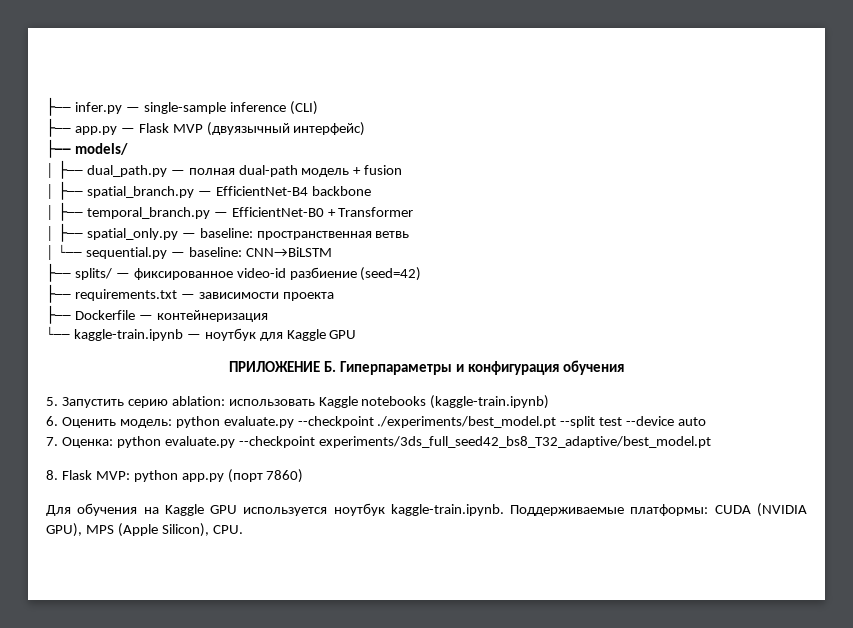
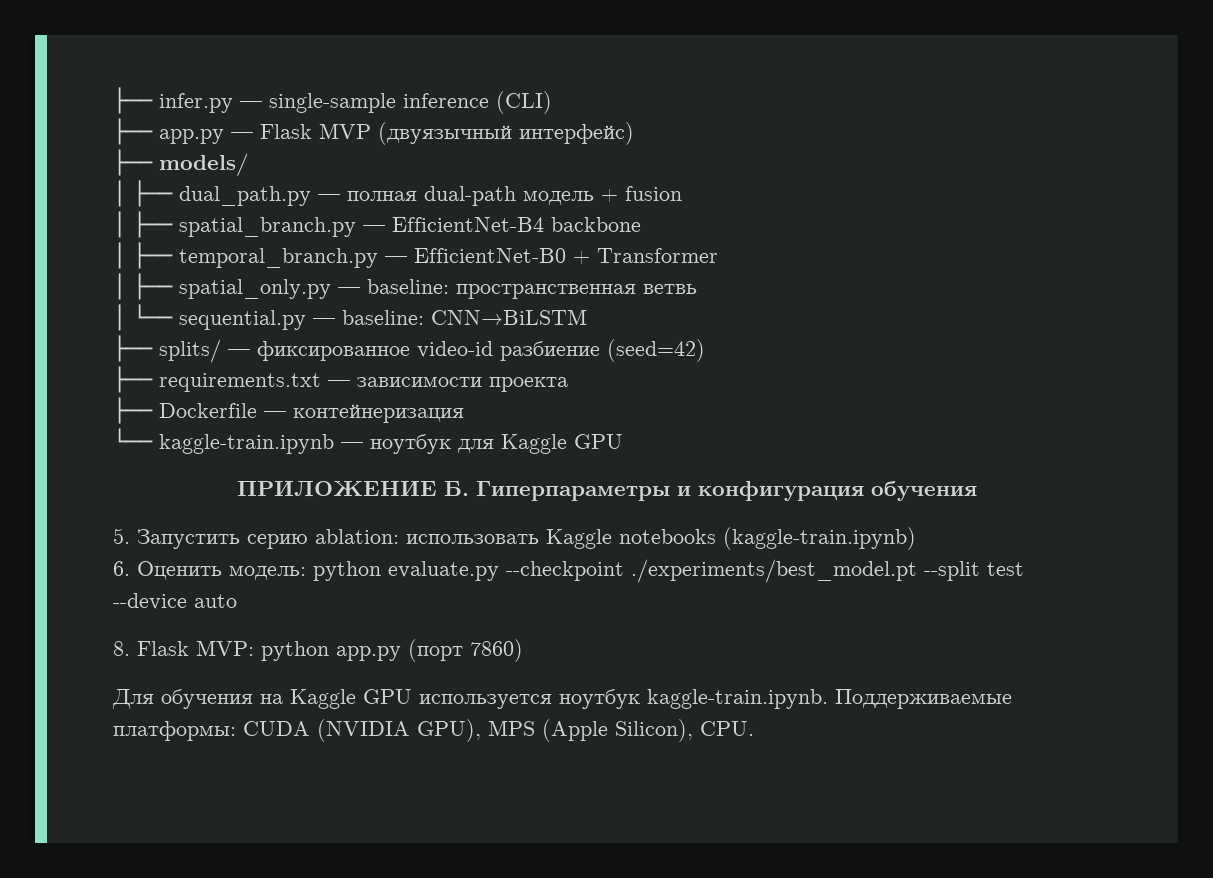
[46,436,711,448] // 7. Оценка: python evaluate.py --checkpoint experiments/3ds_full_seed42_bs8_T32_adaptive/best_model.pt -> (237, 601) none

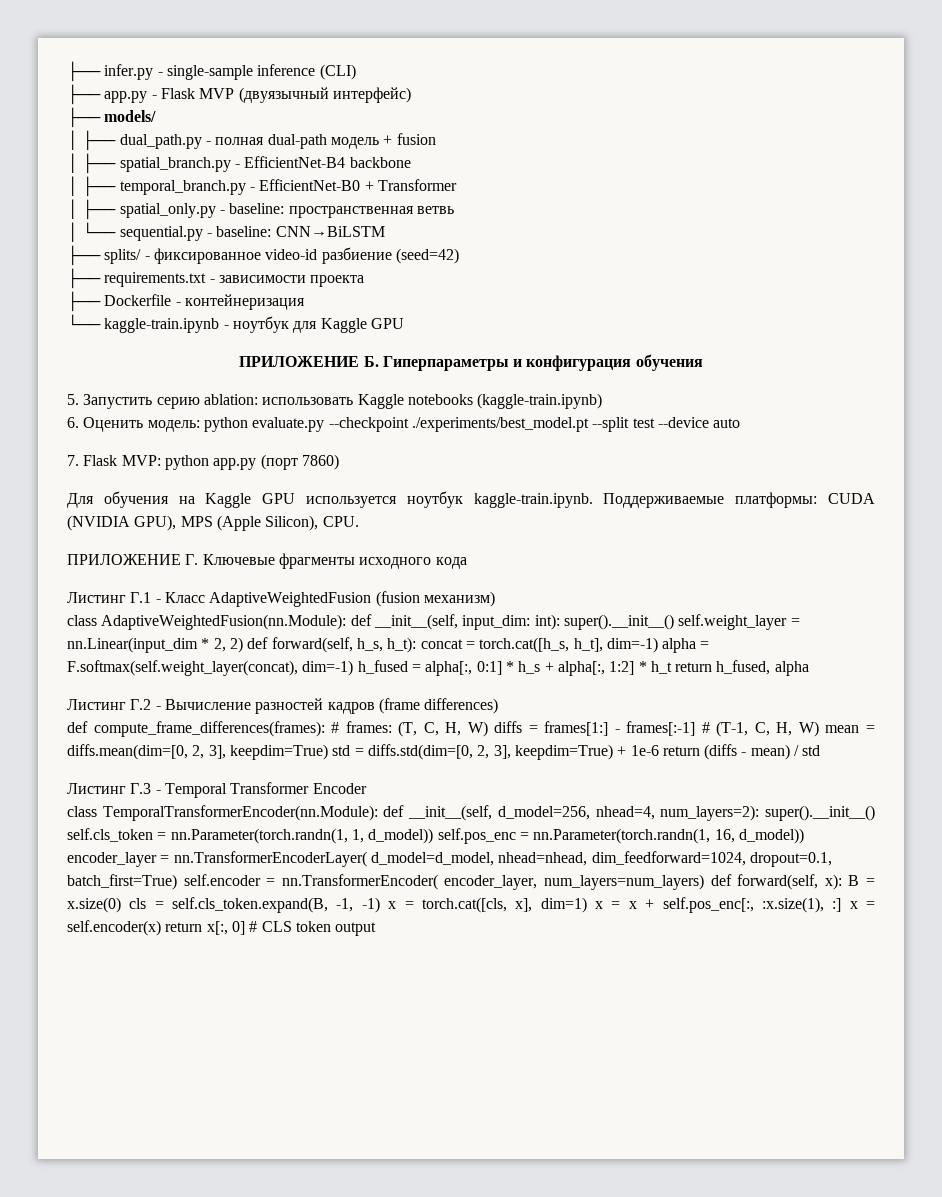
[240,101,262,108] — -> [157,72,163,76] -
[231,132,253,139] — -> [151,95,157,99] -
[318,194,340,201] — -> [205,141,211,145] -
[363,225,385,232] — -> [234,164,240,168] -
[385,256,407,263] — -> [249,187,255,191] -
[338,287,360,294] — -> [219,210,225,214] -
[313,318,335,325] — -> [206,233,212,237] -
[228,349,250,356] — -> [144,256,150,260] -
[328,380,350,387] — -> [209,279,215,283] -
[264,411,286,418] — -> [175,302,181,306] -
[341,442,363,449] — -> [223,325,229,329] -
[113,641,130,656] 8. -> [67,455,79,466] 7.
(754, 728) none -> [67,553,467,569] [67,591,495,607] [67,614,800,630] [67,637,710,653] [67,660,809,676] [67,698,499,714] [67,721,875,737] [67,744,821,760] [67,782,367,798] [67,805,875,821] [67,828,804,844] [67,851,832,867] [67,874,876,890] [67,897,875,913] [67,920,377,936] // ПРИЛОЖЕНИЕ Г. Ключевые фрагменты исходного кода // Листинг Г.1 - Класс AdaptiveWeightedFusion (fusion механизм) // class AdaptiveWeightedFusion(nn.Module): def __init__(self, input_dim: int): super().__init__() self.weight_layer = nn.Linear(input_dim * 2, 2) def forward(self, h_s, h_t): concat = torch.cat([h_s, h_t], dim=-1) alpha = F.softmax(self.weight_layer(concat), dim=-1) h_fused = alpha[:, 0:1] * h_s + alpha[:, 1:2] * h_t return h_fused, alpha // Листинг Г.2 - Вычисление разностей кадров (frame differences) // def compute_frame_differences(frames): # frames: (T, C, H, W) diffs = frames[1:] - frames[:-1] # (T-1, C, H, W) mean = diffs.mean(dim=[0, 2, 3], keepdim=True) std = diffs.std(dim=[0, 2, 3], keepdim=True) + 1e-6 return (diffs - mean) / std // Листинг Г.3 - Temporal Transformer Encoder // class TemporalTransformerEncoder(nn.Module): def __init__(self, d_model=256, nhead=4, num_layers=2): super().__init__() self.cls_token = nn.Parameter(torch.randn(1, 1, d_model)) self.pos_enc = nn.Parameter(torch.randn(1, 16, d_model)) encoder_layer = nn.TransformerEncoderLayer( d_model=d_model, nhead=nhead, dim_feedforward=1024, dropout=0.1, batch_first=True) self.encoder = nn.TransformerEncoder( encoder_layer, num_layers=num_layers) def forward(self, x): B = x.size(0) cls = self.cls_token.expand(B, -1, -1) x = torch.cat([cls, x], dim=1) x = x + self.pos_enc[:, :x.size(1), :] x = self.encoder(x) return x[:, 0] # CLS token output

